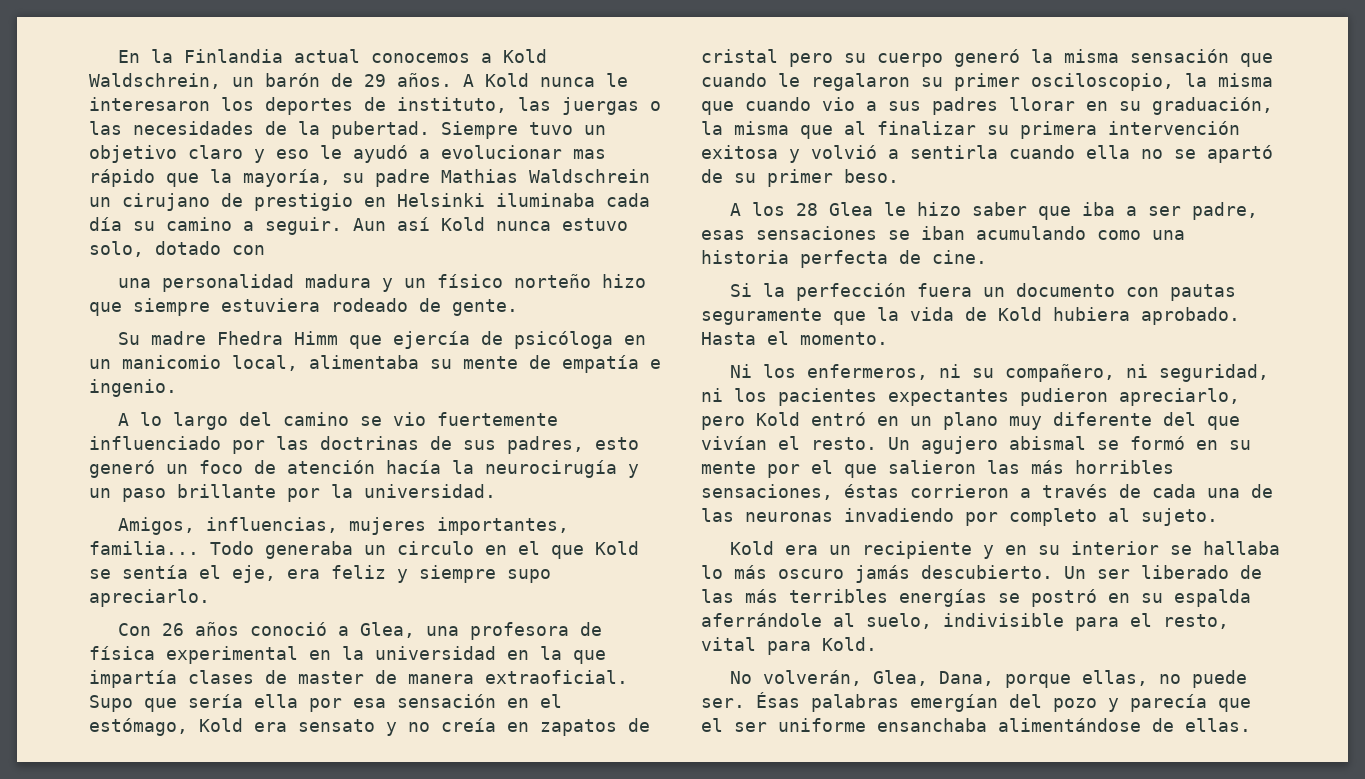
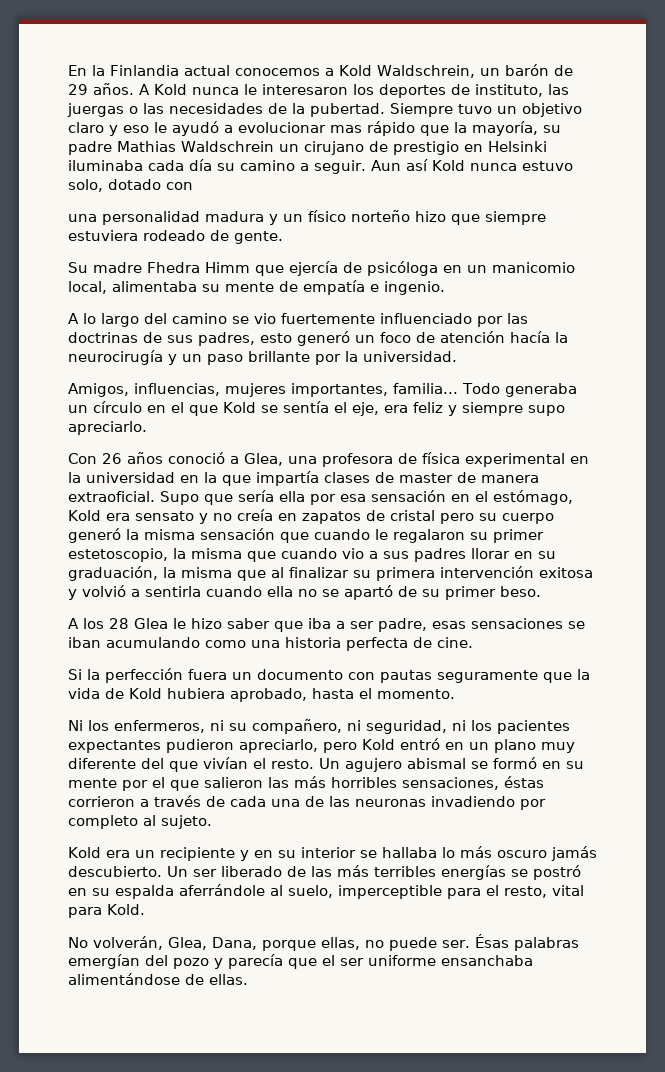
[397,541,474,555] circulo -> [93,401,142,413] círculo
[1031,73,1174,91] osciloscopio, -> [68,548,168,562] estetoscopio,
[1141,307,1240,325] [701,332,756,345] aprobado. Hasta -> [230,688,354,702] aprobado, hasta
[943,613,1064,627] indivisible -> [338,885,442,899] imperceptible

